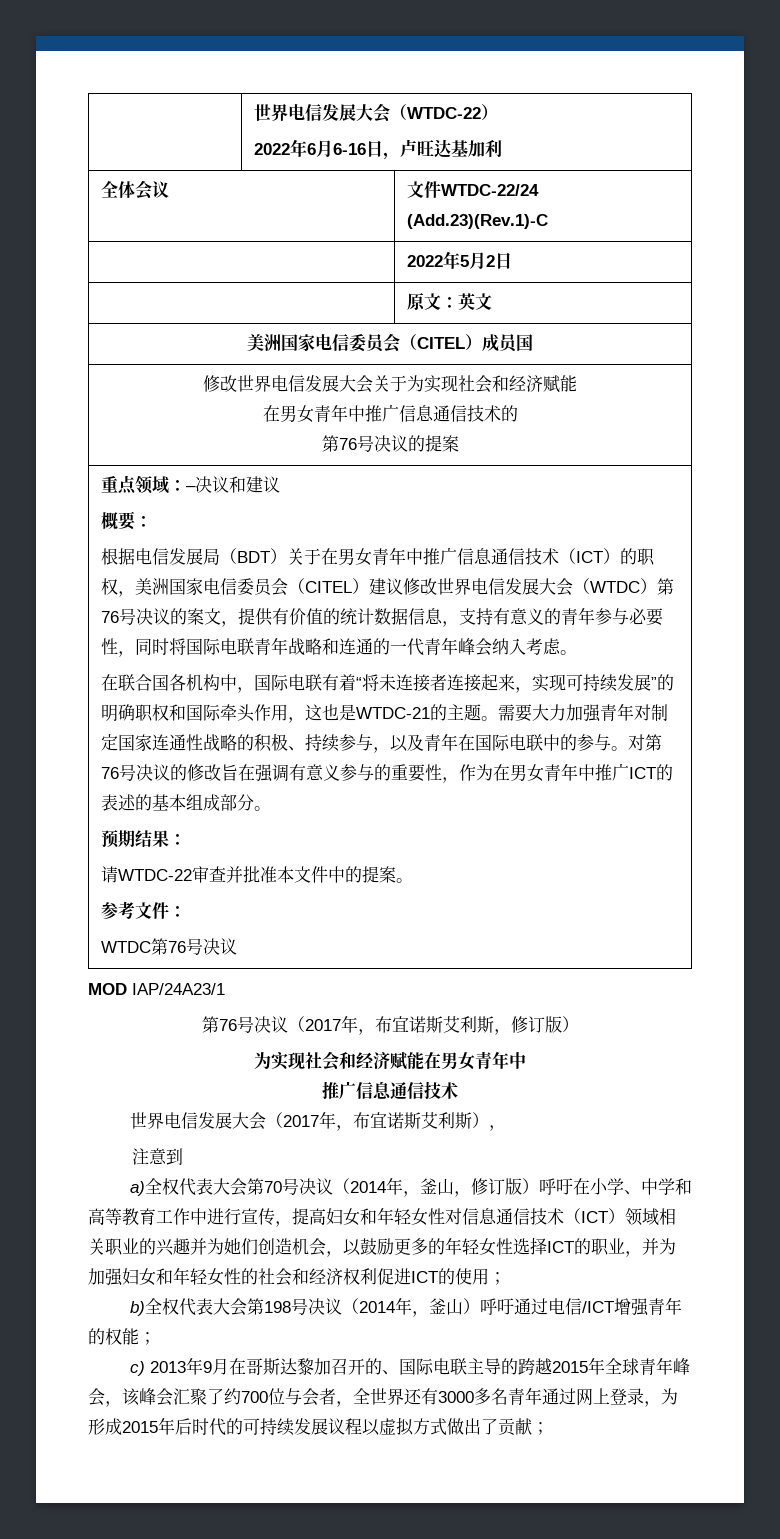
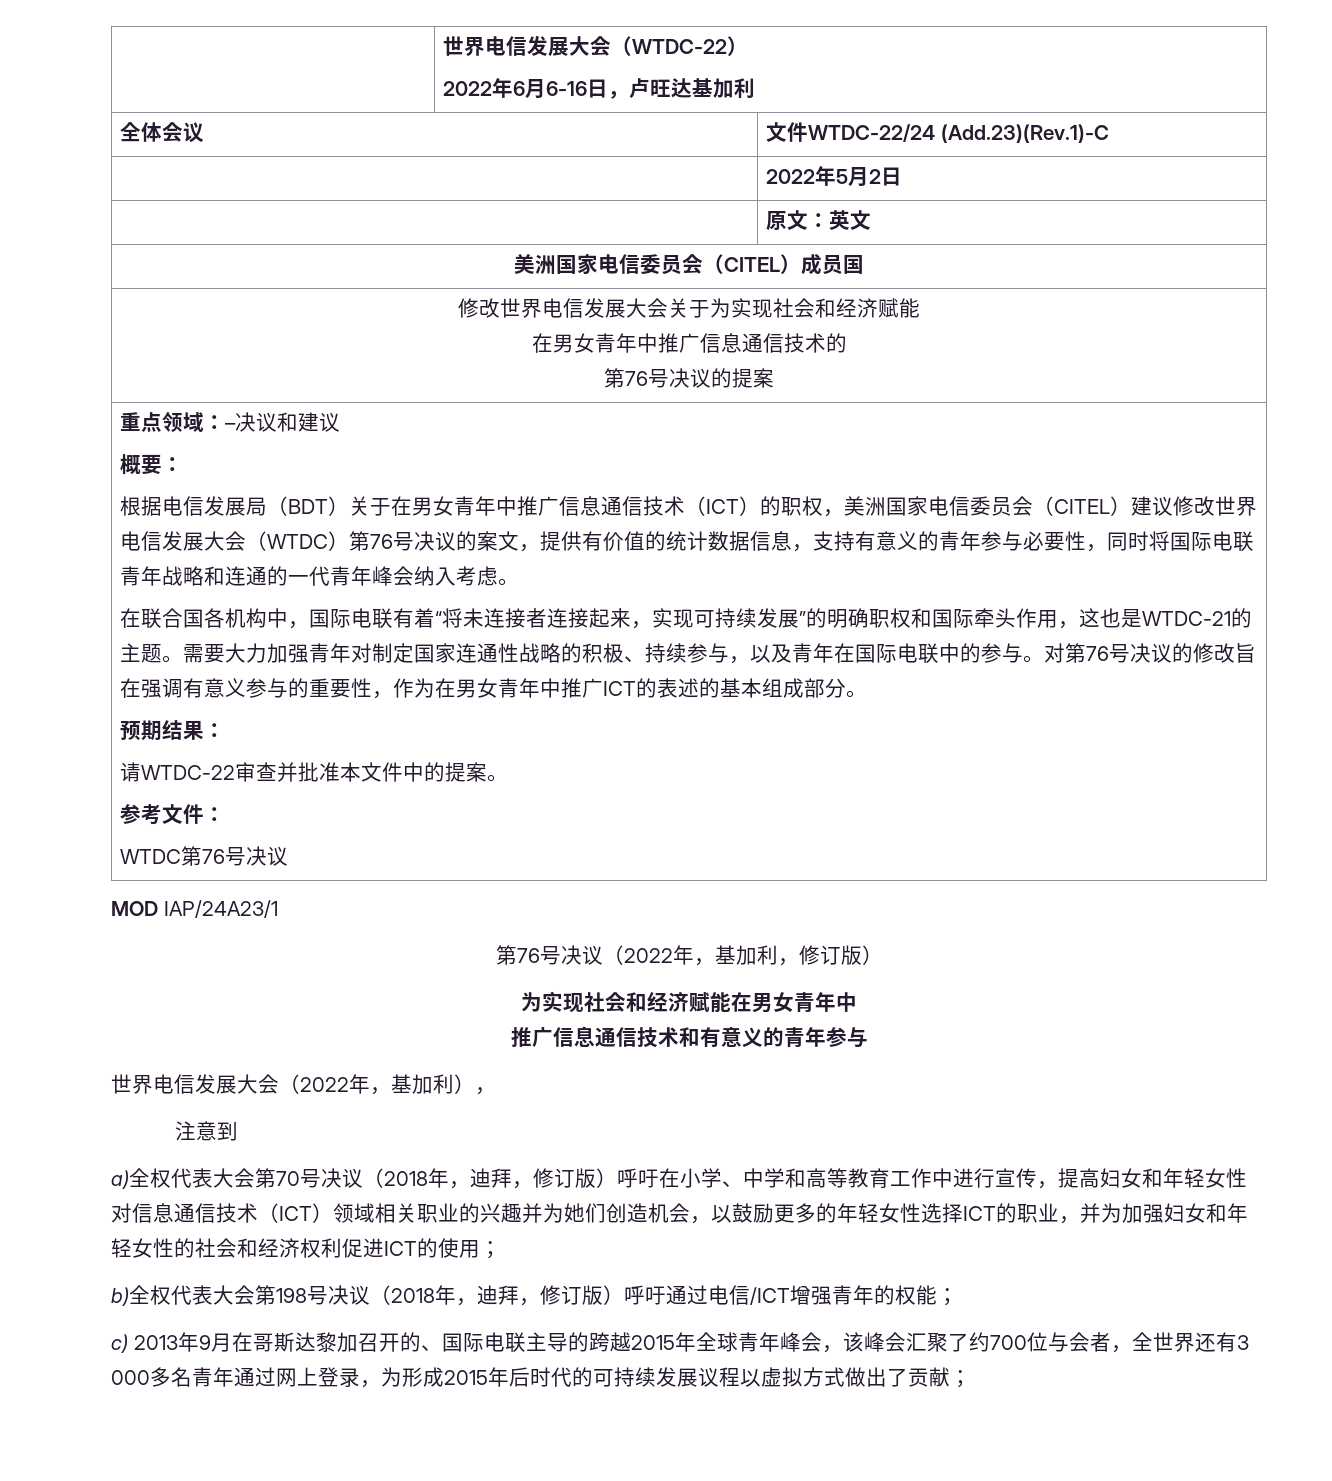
[304,1015,494,1035] 2017年，布宜诺斯艾利斯 -> [623,945,778,966] 2022年，基加利
[129,1111,472,1131] // 世界电信发展大会（2017年，布宜诺斯艾利斯 -> [678,1027,868,1048] [111,1074,454,1095] 和有意义的青年参与 // 世界电信发展大会（2022年，基加利
[349,1177,454,1197] 2014年，釜山 -> [384,1168,512,1189] 2018年，迪拜
[358,1297,463,1317] 2014年，釜山 -> [391,1285,603,1306] 2018年，迪拜，修订版
[438,1391,474,1403] 3000 -> [1236,1335,1249,1350] [111,1370,150,1385] 3 000

